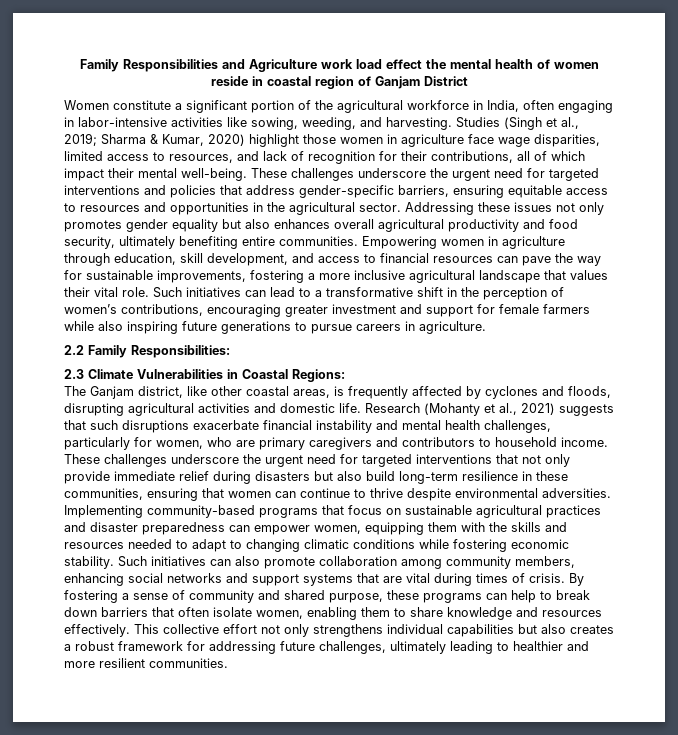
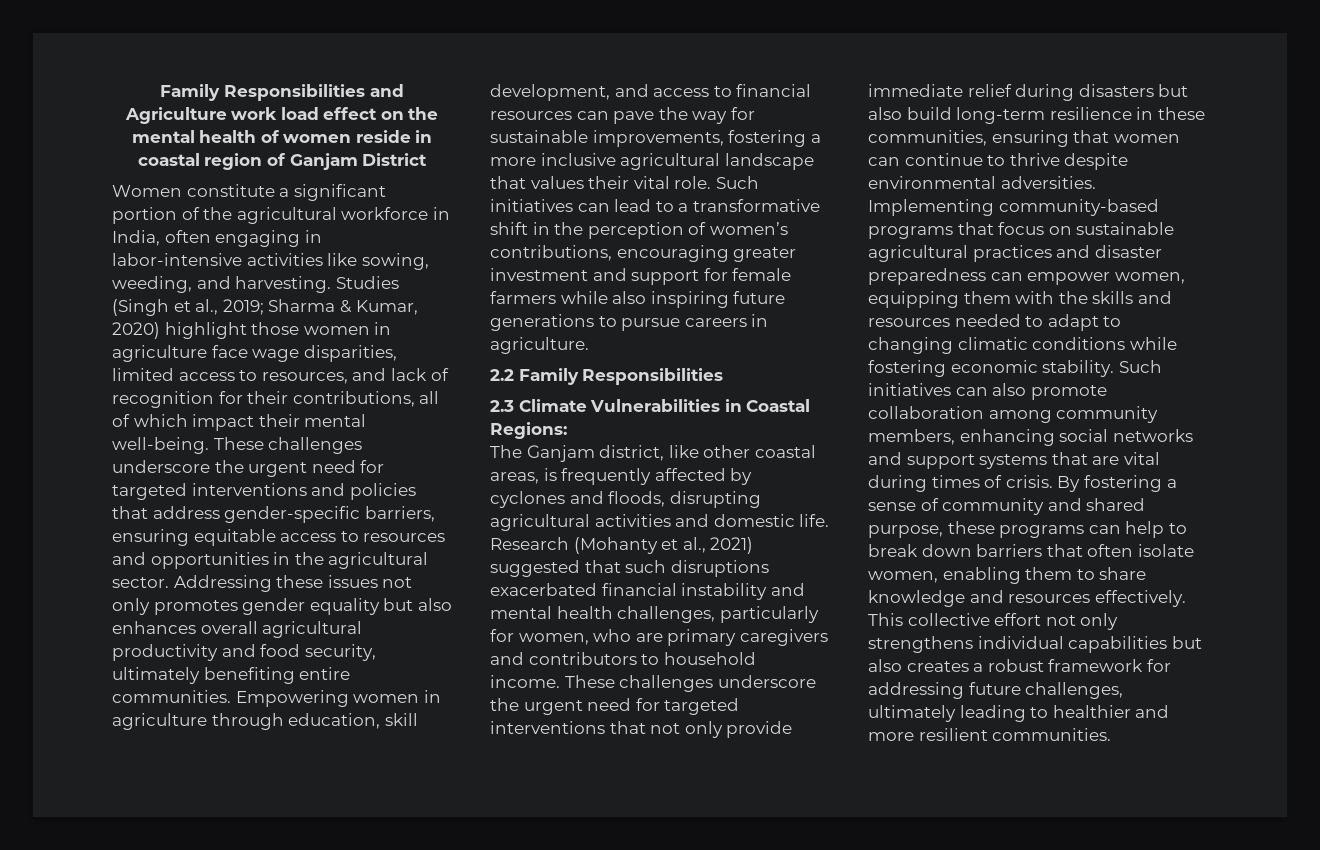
(422, 64) none -> [380,111,404,120] on
[131,345,230,358] Responsibilities: -> [582,368,724,385] Responsibilities
[559,404,614,416] suggests -> [490,560,580,577] suggested
[193,420,259,430] exacerbate -> [490,583,597,596] exacerbated

